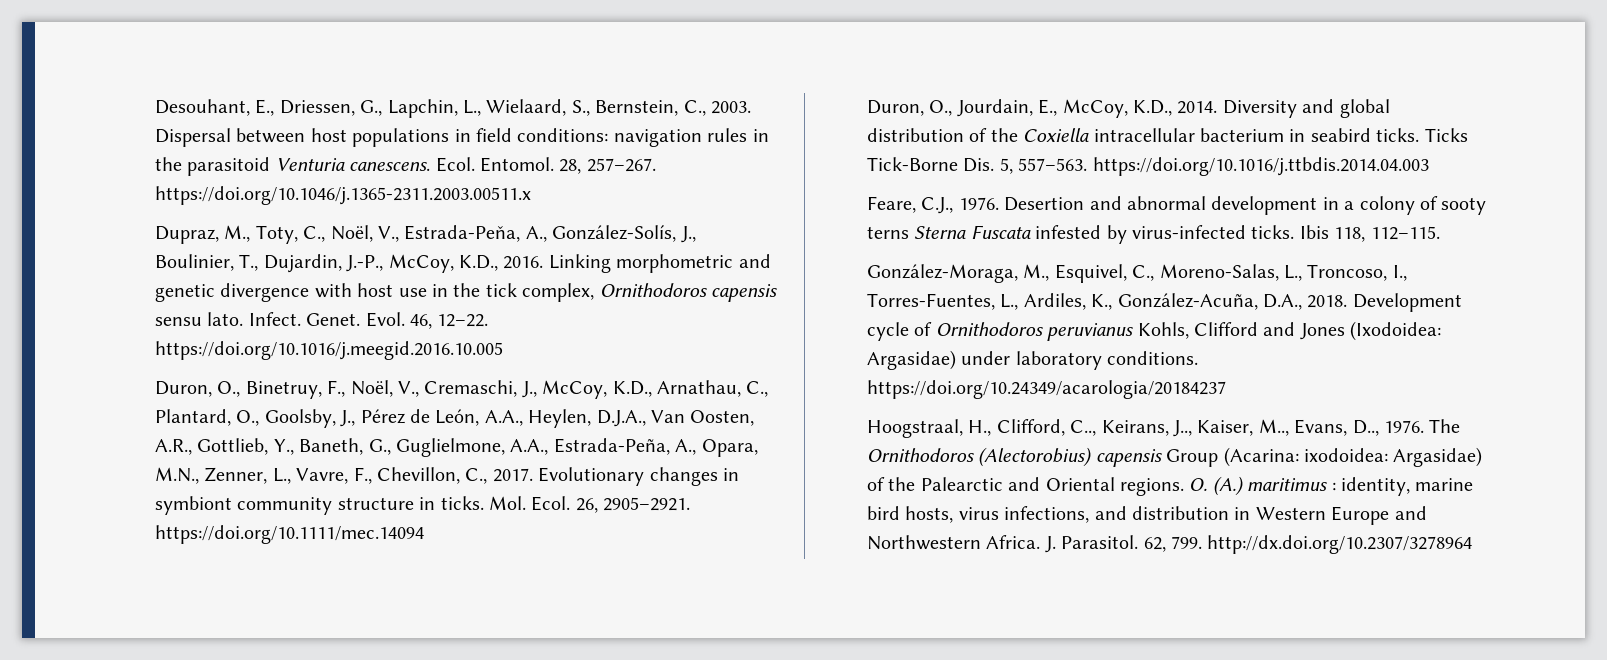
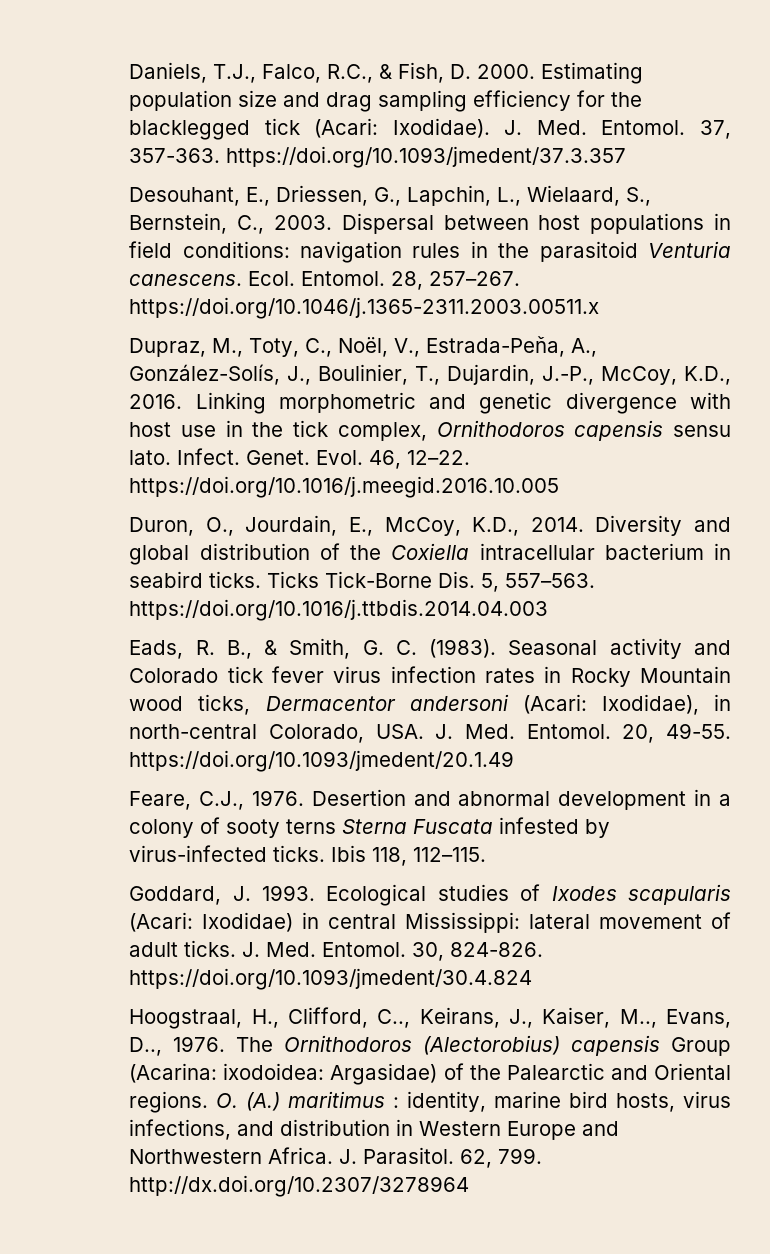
(155, 107) none -> [129,62,644,84] [129,90,643,112] [129,118,731,140] [129,146,627,168] Daniels, T.J., Falco, R.C., & Fish, D. 2000. Estimating population size and drag sampling efficiency for the blacklegged tick (Acari: Ixodidae). J. Med. Entomol. 37, 357-363. https://doi.org/10.1093/jmedent/37.3.357 //
[155,380,769,399] [155,409,755,428] [155,438,758,457] [155,467,740,486] [155,496,691,515] [155,525,425,544] // Duron, O., Binetruy, F., Noël, V., Cremaschi, J., McCoy, K.D., Arnathau, C., Plantard, O., Goolsby, J., Pérez de León, A.A., Heylen, D.J.A., Van Oosten, A.R., Gottlieb, Y., Baneth, G., Guglielmone, A.A., Estrada-Peña, A., Opara, M.N., Zenner, L., Vavre, F., Chevillon, C., 2017. Evolutionary changes in symbiont community structure in ticks. Mol. Ecol. 26, 2905–2921. https://doi.org/10.1111/mec.14094 -> (560, 487) none
(1429, 166) none -> [129,638,732,659] [129,666,731,687] [129,694,731,715] [129,723,731,743] [129,750,515,772] // Eads, R. B., & Smith, G. C. (1983). Seasonal activity and Colorado tick fever virus infection rates in Rocky Mountain wood ticks, Dermacentor andersoni (Acari: Ixodidae), in north-central Colorado, USA. J. Med. Entomol. 20, 49-55. https://doi.org/10.1093/jmedent/20.1.49
[867,264,1407,283] [867,293,1462,312] [867,321,1442,341] [867,350,1199,370] [867,380,1227,399] González-Moraga, M., Esquivel, C., Moreno-Salas, L., Troncoso, I., Torres-Fuentes, L., Ardiles, K., González-Acuña, D.A., 2018. Development cycle of Ornithodoros peruvianus Kohls, Clifford and Jones (Ixodoidea: Argasidae) under laboratory conditions. https://doi.org/10.24349/acarologia/20184237 -> [129,884,731,906] [129,912,731,933] [129,940,544,961] [129,968,533,990] Goddard, J. 1993. Ecological studies of Ixodes scapularis (Acari: Ixodidae) in central Mississippi: lateral movement of adult ticks. J. Med. Entomol. 30, 824-826. https://doi.org/10.1093/jmedent/30.4.824
[1173,420,1193,437] J.., -> [508,1009,533,1028] J.,

